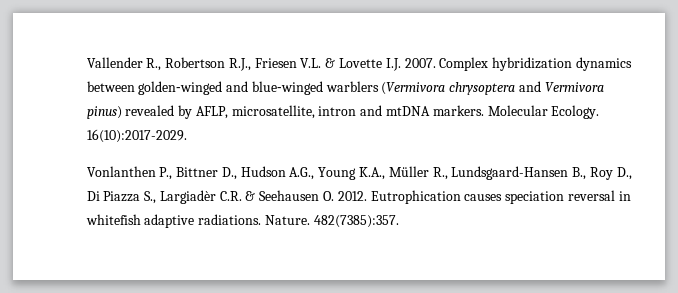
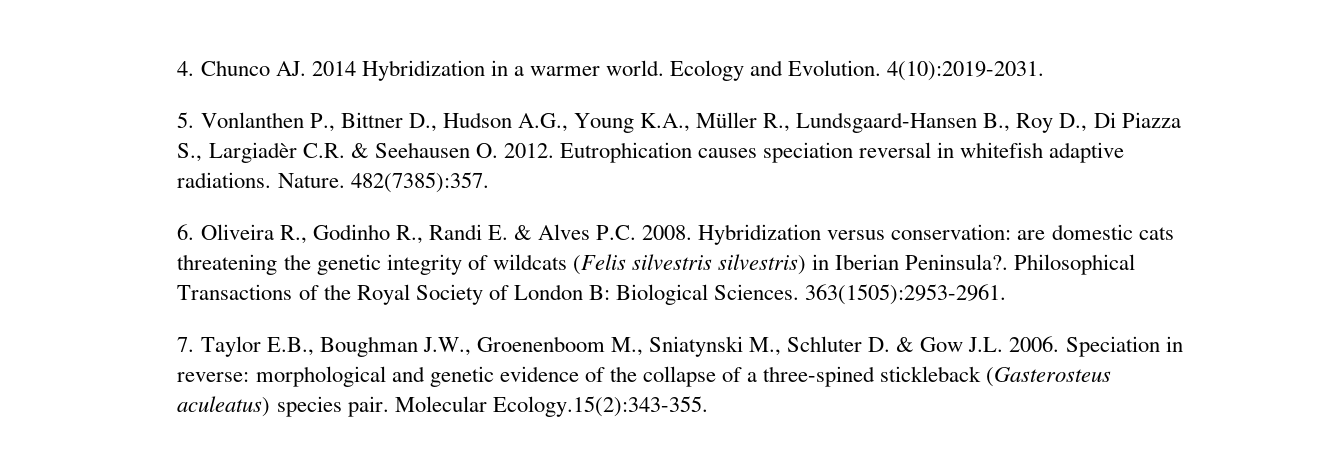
[86,57,632,71] [86,81,604,95] [86,105,600,119] [86,129,187,143] Vallender R., Robertson R.J., Friesen V.L. & Lovette I.J. 2007. Complex hybridization dynamics between golden‐winged and blue‐winged warblers (Vermivora chrysoptera and Vermivora pinus) revealed by AFLP, microsatellite, intron and mtDNA markers. Molecular Ecology. 16(10):2017-2029. // -> [177,60,1045,81] [177,112,195,128] 4. Chunco AJ. 2014 Hybridization in a warmer world. Ecology and Evolution. 4(10):2019-2031. // 5.
(399, 221) none -> [177,224,1174,245] [177,254,1136,275] [177,284,1007,305] [177,336,1183,357] [177,366,1112,387] [177,396,708,417] // 6. Oliveira R., Godinho R., Randi E. & Alves P.C. 2008. Hybridization versus conservation: are domestic cats threatening the genetic integrity of wildcats (Felis silvestris silvestris) in Iberian Peninsula?. Philosophical Transactions of the Royal Society of London B: Biological Sciences. 363(1505):2953-2961. // 7. Taylor E.B., Boughman J.W., Groenenboom M., Sniatynski M., Schluter D. & Gow J.L. 2006. Speciation in reverse: morphological and genetic evidence of the collapse of a three‐spined stickleback (Gasterosteus aculeatus) species pair. Molecular Ecology.15(2):343-355.

